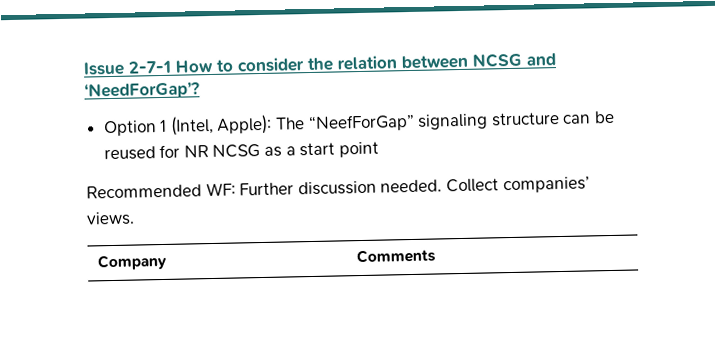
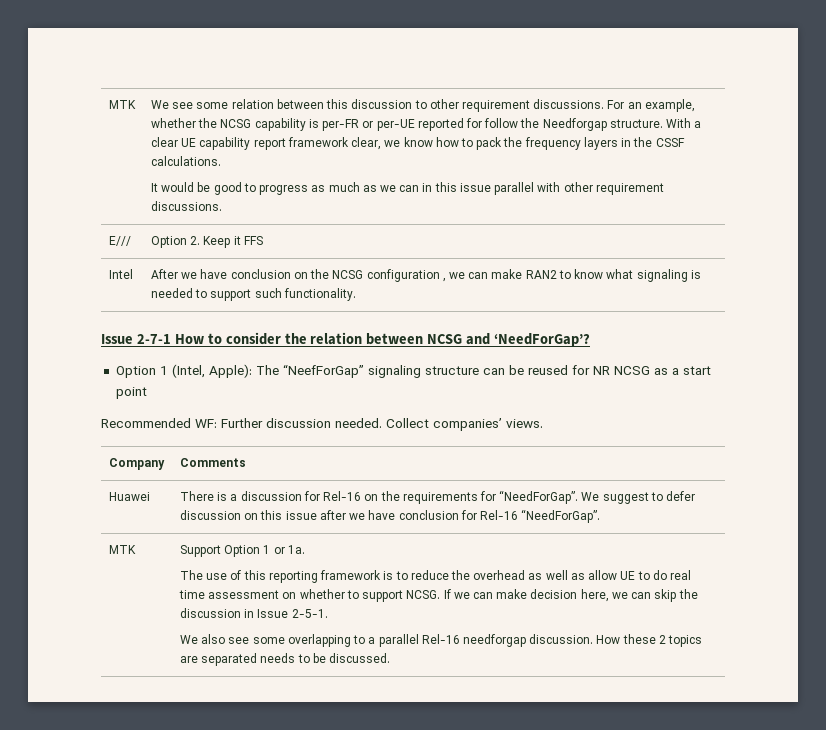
(83, 68) none -> [108,100,136,109] [150,99,695,112] [150,118,702,131] [150,137,685,150] [150,156,221,166] [150,182,664,195] [150,201,222,211] [108,236,131,246] [150,236,263,248] [108,269,133,279] [150,269,701,282] [150,288,356,301] MTK | We see some relation between this discussion to other requirement discussions. For an example, whether the NCSG capability is per-FR or per-UE reported for follow the Needforgap structure. With a clear UE capability report framework clear, we know how to pack the frequency layers in the CSSF calculations. // It would be good to progress as much as we can in this issue parallel with other requirement discussions. // E/// | Option 2. Keep it FFS // Intel | After we have conclusion on the NCSG configuration , we can make RAN2 to know what signaling is needed to support such functionality. //
(436, 256) none -> [108,492,150,501] [179,490,696,504] [179,509,601,523] [108,545,136,554] [179,545,305,557] [179,570,692,583] [178,589,698,602] [179,608,328,618] [179,634,703,647] [179,653,391,666] // Huawei | There is a discussion for Rel-16 on the requirements for “NeedForGap”. We suggest to defer discussion on this issue after we have conclusion for Rel-16 “NeedForGap”. // MTK | Support Option 1 or 1a. // The use of this reporting framework is to reduce the overhead as well as allow UE to do real time assessment on whether to support NCSG. If we can make decision here, we can skip the discussion in Issue 2-5-1. // We also see some overlapping to a parallel Rel-16 needforgap discussion. How these 2 topics are separated needs to be discussed.

